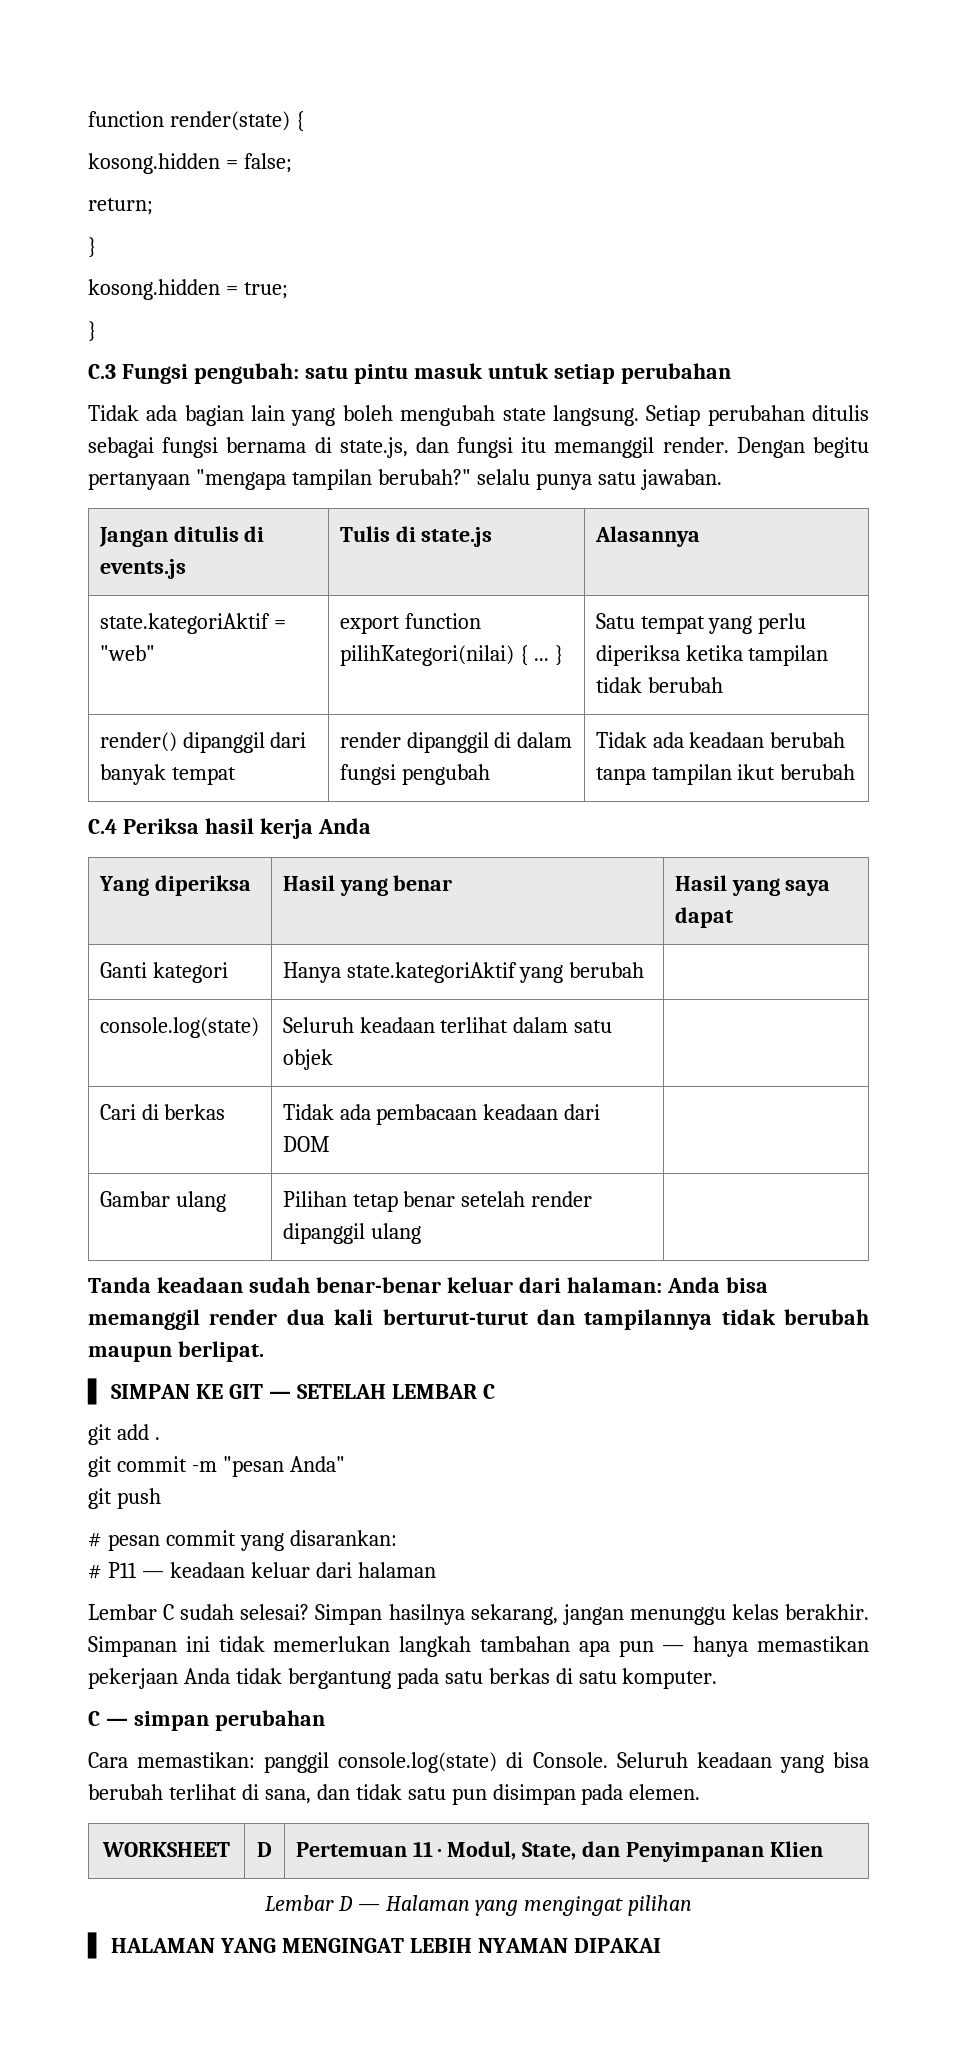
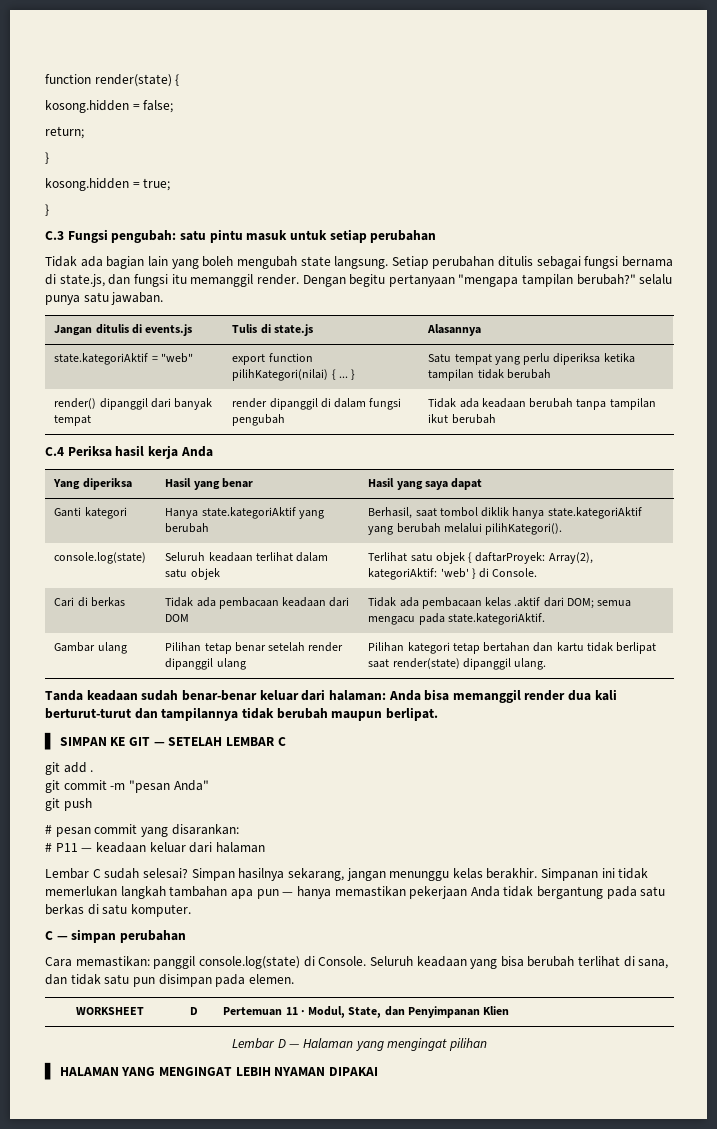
(645, 970) none -> [368,507,642,519] [368,523,563,535] Berhasil, saat tombol diklik hanya state.kategoriAktif yang berubah melalui pilihKategori().
(333, 1059) none -> [368,552,593,564] [368,568,538,580] Terlihat satu objek { daftarProyek: Array(2), kategoriAktif: 'web' } di Console.
(330, 1144) none -> [368,597,632,609] [368,613,545,625] Tidak ada pembacaan kelas .aktif dari DOM; semua mengacu pada state.kategoriAktif.
(421, 1233) none -> [368,642,657,654] [368,658,547,670] Pilihan kategori tetap bertahan dan kartu tidak berlipat saat render(state) dipanggil ulang.

